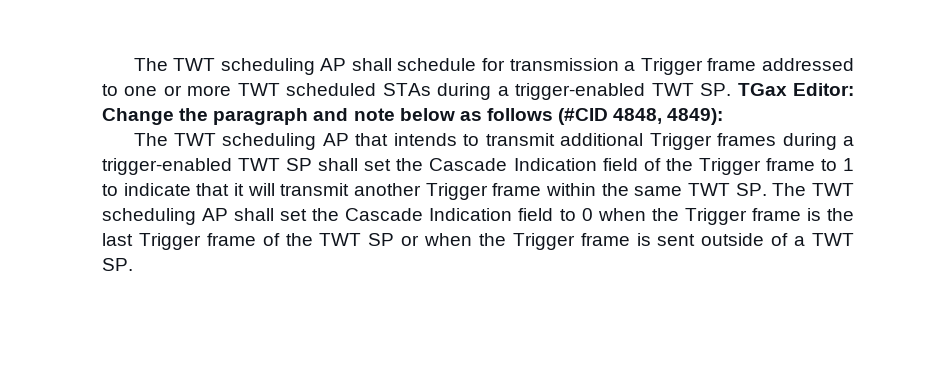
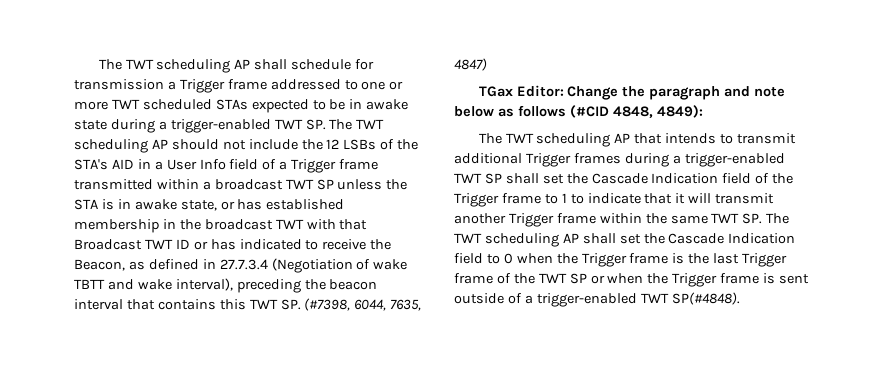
(431, 89) none -> [251,99,409,113] [74,120,107,130] expected to be in awake state
(732, 89) none -> [329,119,385,130] [74,139,419,153] [74,159,379,173] [74,179,408,190] [74,199,345,211] [74,219,368,233] [74,239,392,250] [74,258,408,273] [74,278,378,293] [74,298,422,311] [454,58,487,71] The TWT scheduling AP should not include the 12 LSBs of the STA's AID in a User Info field of a Trigger frame transmitted within a broadcast TWT SP unless the STA is in awake state, or has established membership in the broadcast TWT with that Broadcast TWT ID or has indicated to receive the Beacon, as defined in 27.7.3.4 (Negotiation of wake TBTT and wake interval), preceding the beacon interval that contains this TWT SP. (#7398, 6044, 7635, 4847) //
[811,233,854,246] [102,258,133,271] TWT SP. -> [536,292,740,307] trigger-enabled TWT SP(#4848).

